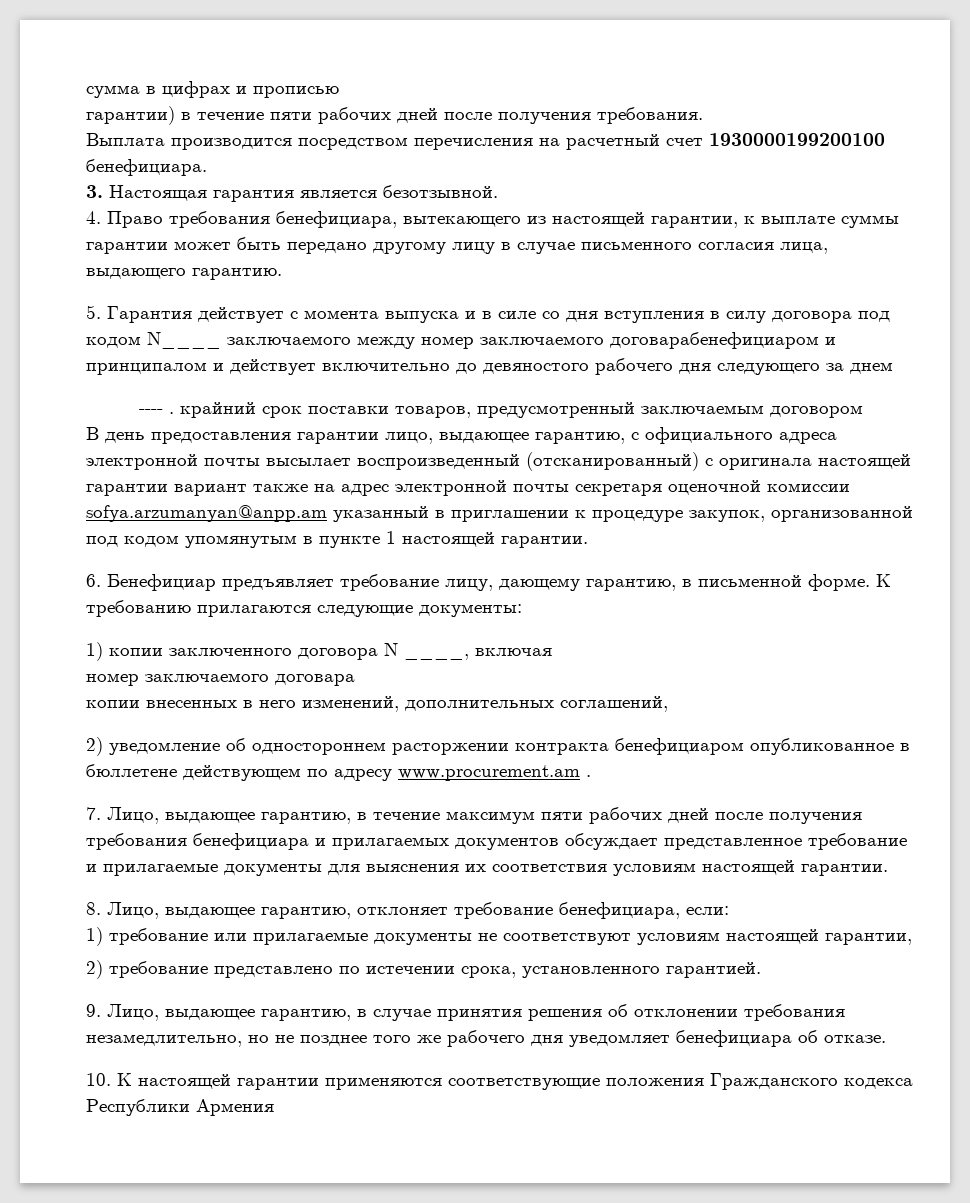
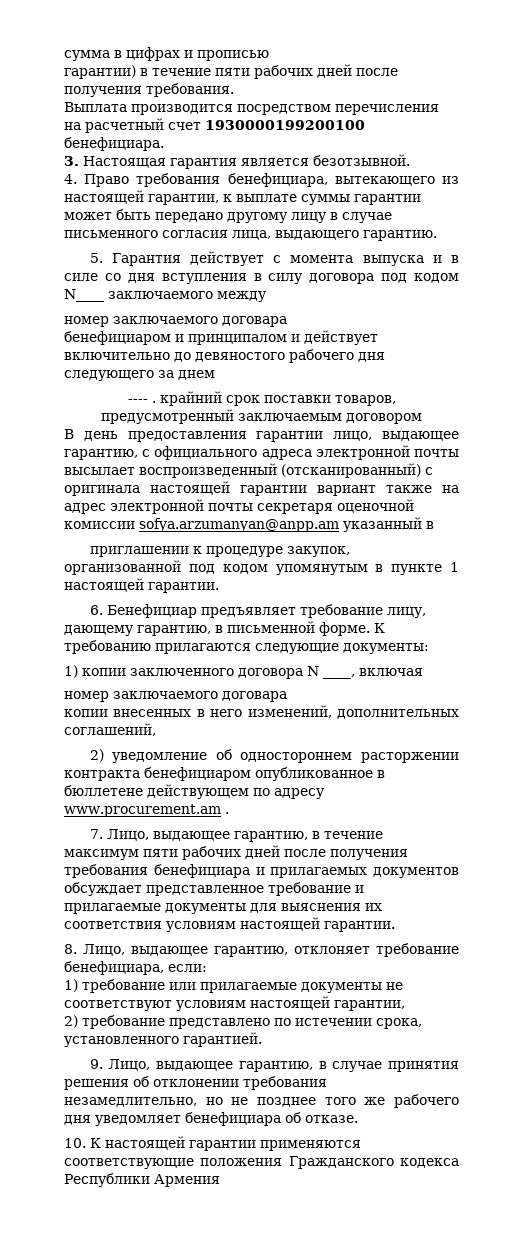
[421,332,819,349] номер заключаемого договарабенефициаром -> [64,316,287,327] [64,331,171,345] // номер заключаемого договара // бенефициаром
(445, 514) none -> (434, 525) //

